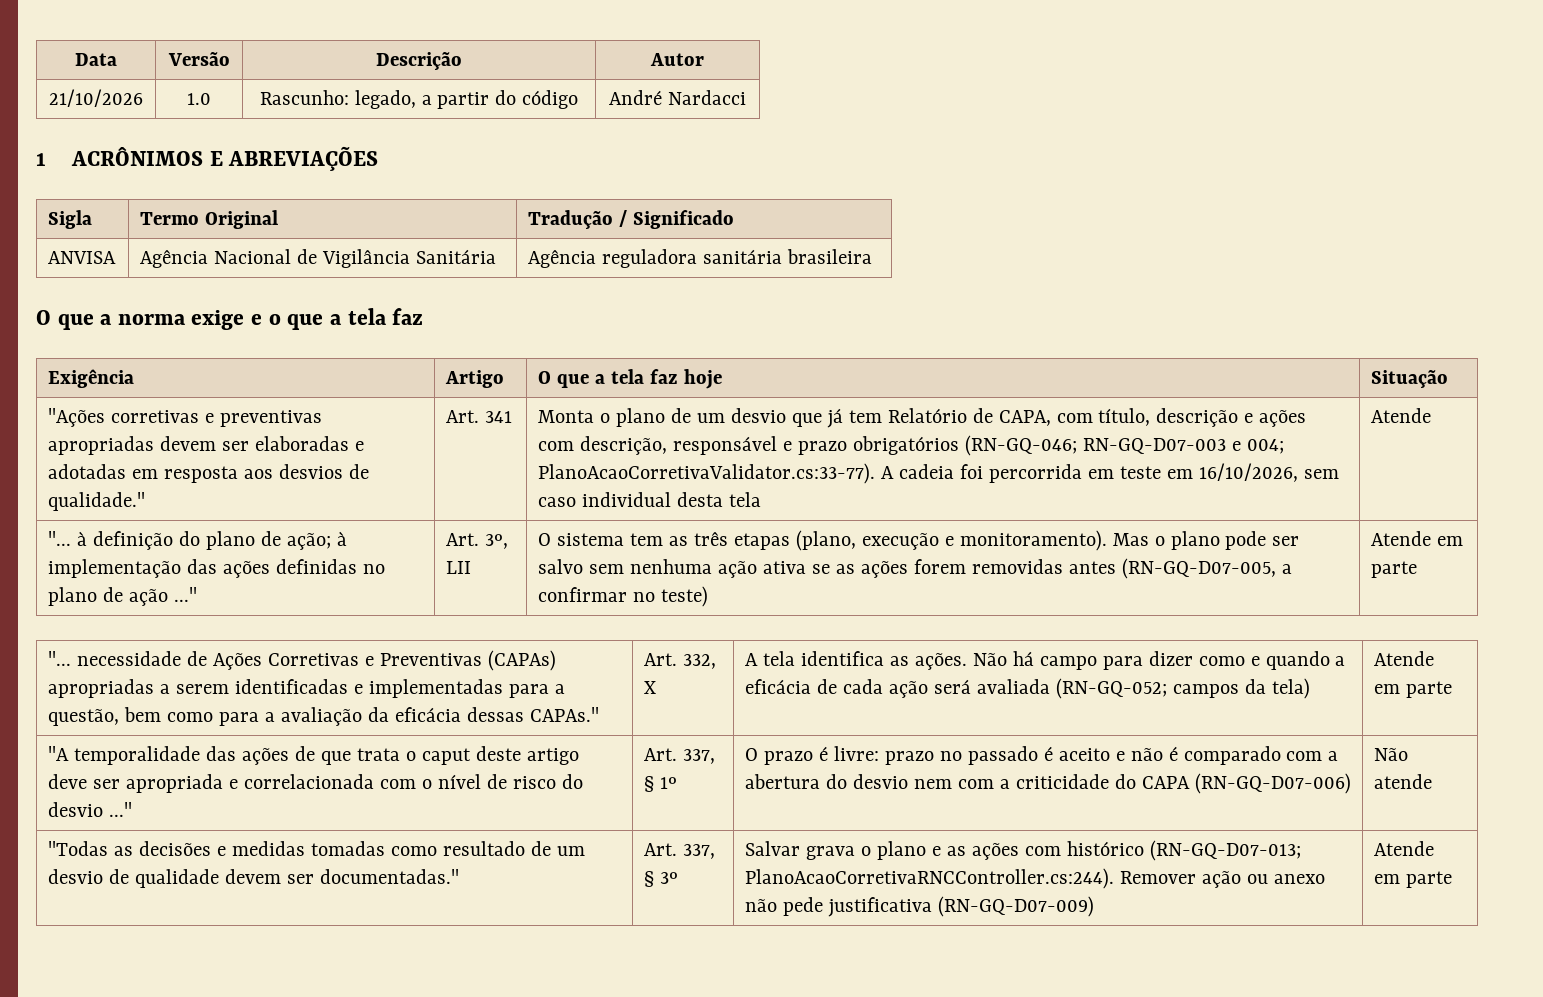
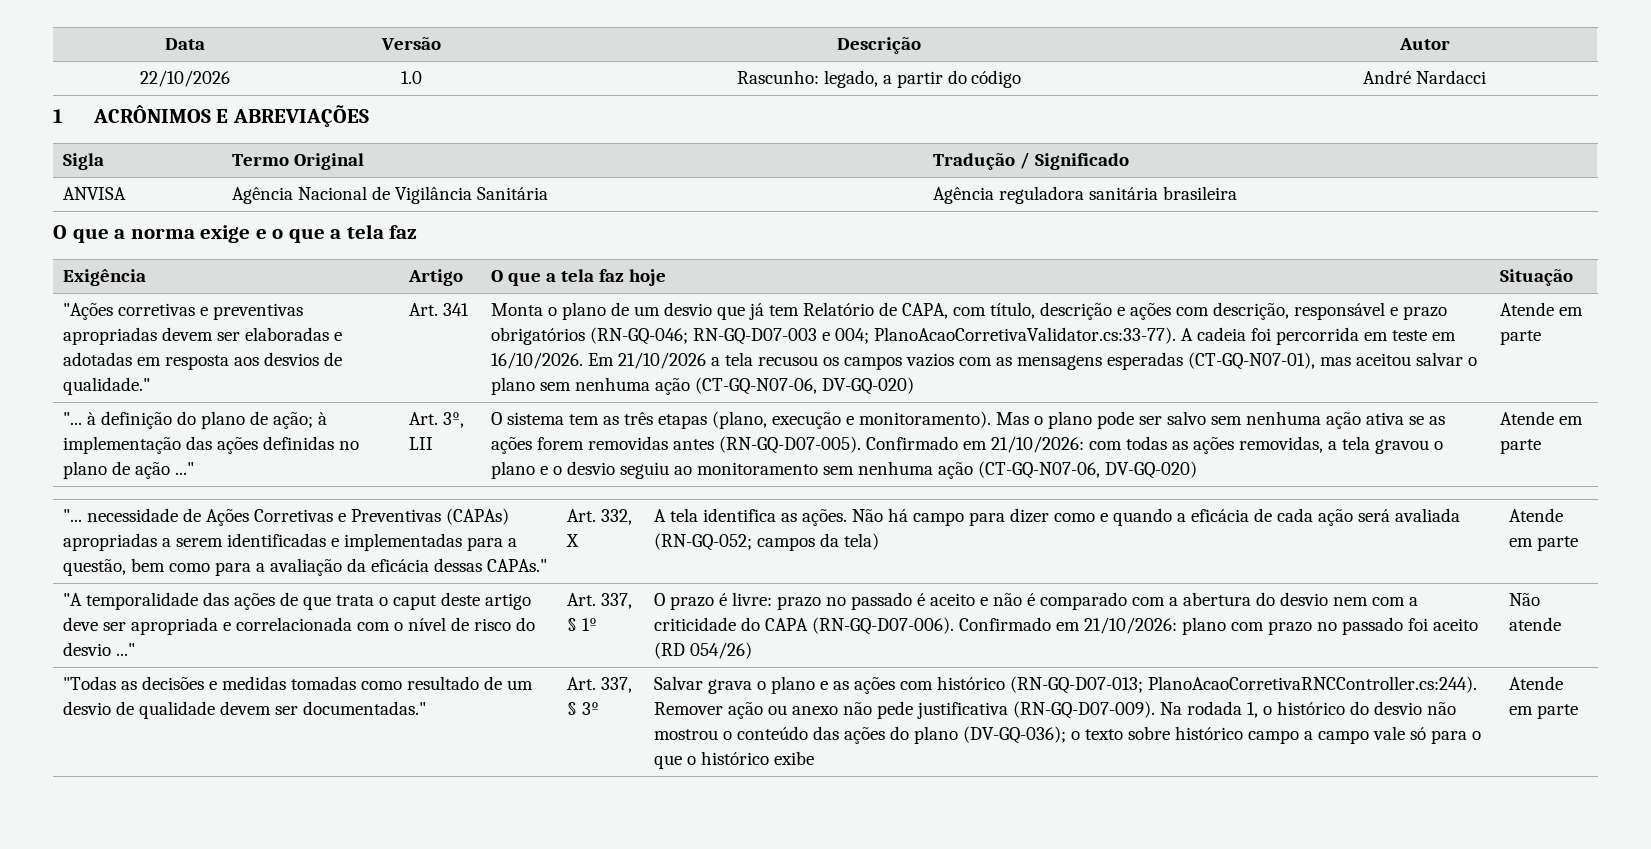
[49,89,143,107] 21/10/2026 -> [140,70,230,87] 22/10/2026
[1198,463,1339,482] [538,492,762,507] [1371,408,1432,423] 16/10/2026, sem caso individual desta tela | Atende -> [490,352,1477,370] [490,377,914,395] [1499,302,1583,316] [1499,330,1541,345] 16/10/2026. Em 21/10/2026 a tela recusou os campos vazios com as mensagens esperadas (CT-GQ-N07-01), mas aceitou salvar o plano sem nenhuma ação (CT-GQ-N07-06, DV-GQ-020) | Atende em parte
[1121,558,1292,579] [538,586,709,607] (RN-GQ-D07-005, a confirmar no teste) -> [718,436,1443,454] [490,461,1197,479] (RN-GQ-D07-005). Confirmado em 21/10/2026: com todas as ações removidas, a tela gravou o plano e o desvio seguiu ao monitoramento sem nenhuma ação (CT-GQ-N07-06, DV-GQ-020)
[1194,773,1351,794] (RN-GQ-D07-006) -> [811,617,1478,635] [653,642,752,659] (RN-GQ-D07-006). Confirmado em 21/10/2026: plano com prazo no passado foi aceito (RD 054/26)
[938,896,1095,917] (RN-GQ-D07-009) -> [1012,701,1456,719] [653,726,1481,744] [653,751,814,769] (RN-GQ-D07-009). Na rodada 1, o histórico do desvio não mostrou o conteúdo das ações do plano (DV-GQ-036); o texto sobre histórico campo a campo vale só para o que o histórico exibe

